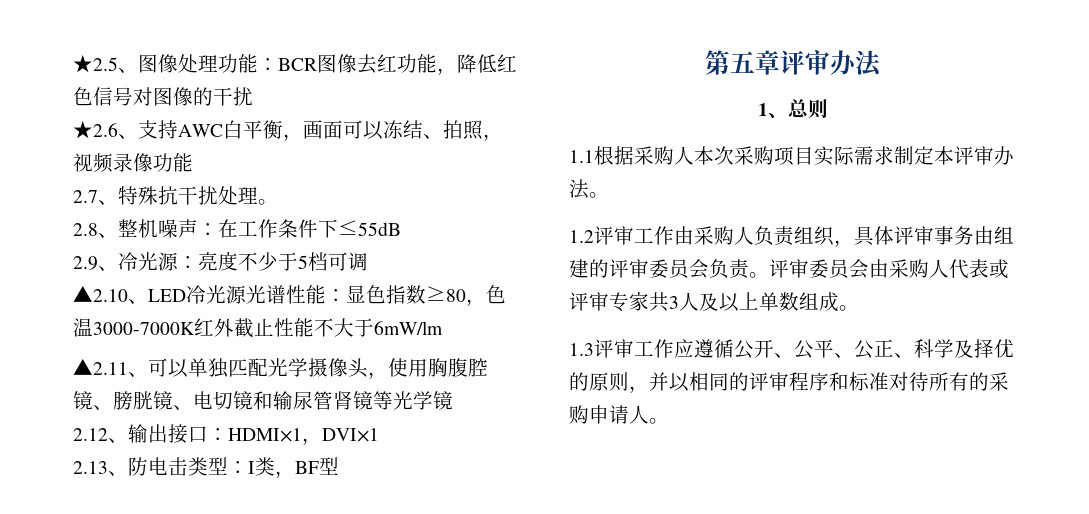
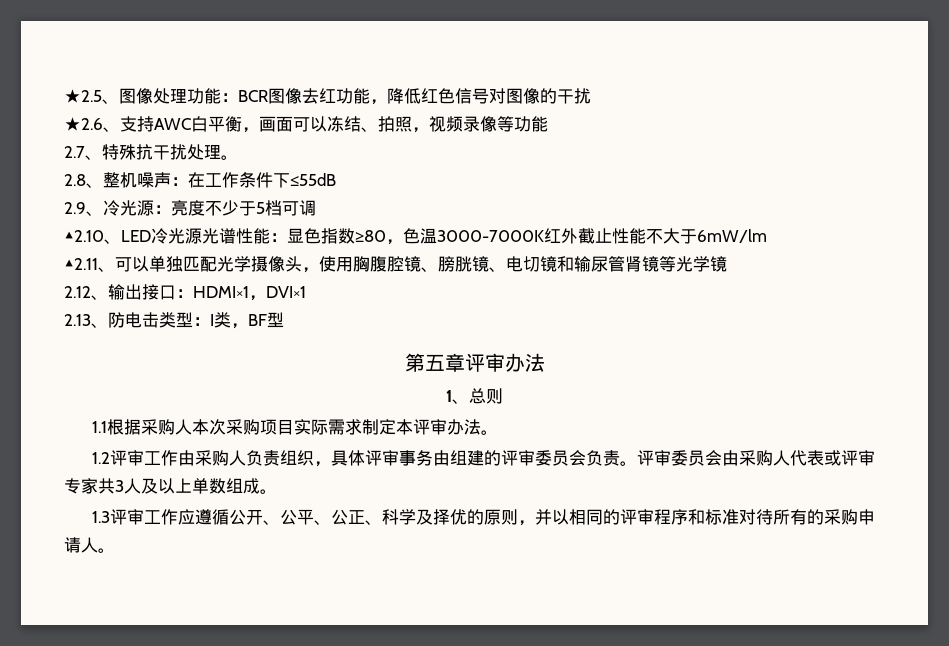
(153, 162) none -> [497,116,514,132] 等

